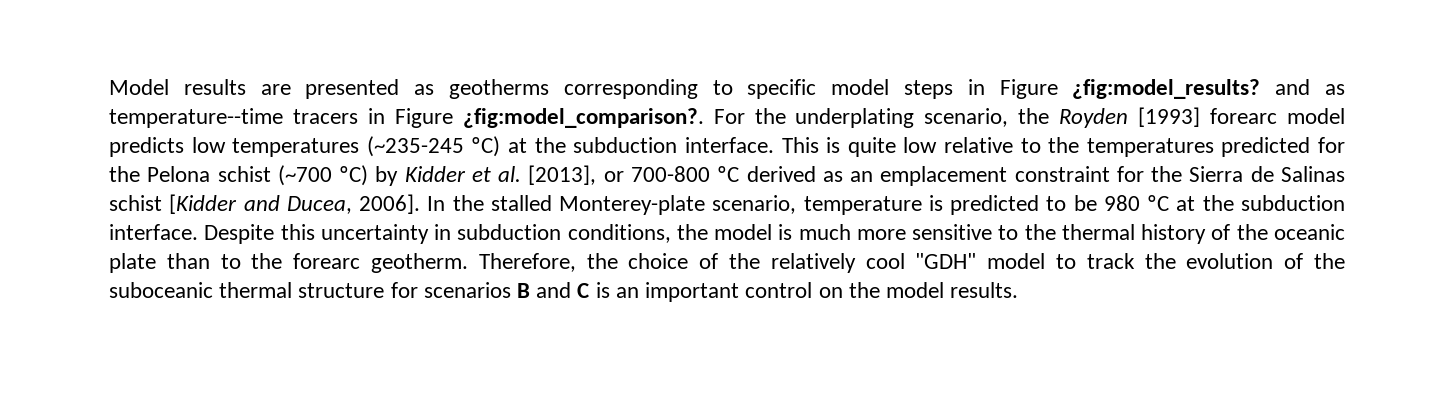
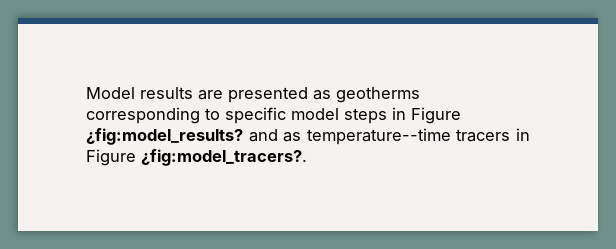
[462,107,1345,128] [109,136,1345,157] [109,165,1345,186] [109,194,1346,215] [109,224,1346,244] [109,253,1345,273] [109,282,1019,302] ¿fig:model_comparison?. For the underplating scenario, the Royden [1993] forearc model predicts low temperatures (~235-245 ºC) at the subduction interface. This is quite low relative to the temperatures predicted for the Pelona schist (~700 ºC) by Kidder et al. [2013], or 700-800 ºC derived as an emplacement constraint for the Sierra de Salinas schist [Kidder and Ducea, 2006]. In the stalled Monterey-plate scenario, temperature is predicted to be 980 ºC at the subduction interface. Despite this uncertainty in subduction conditions, the model is much more sensitive to the thermal history of the oceanic plate than to the forearc geotherm. Therefore, the choice of the relatively cool "GDH" model to track the evolution of the suboceanic thermal structure for scenarios B and C is an important control on the model results. -> [141,149,307,166] ¿fig:model_tracers?.

